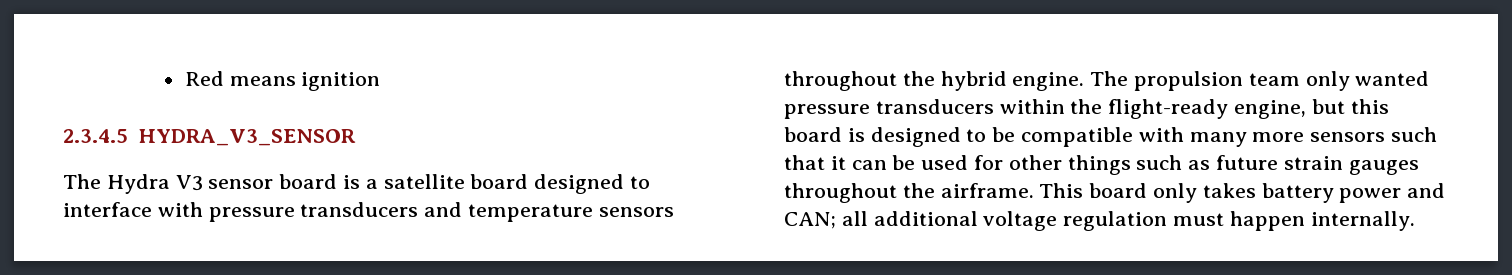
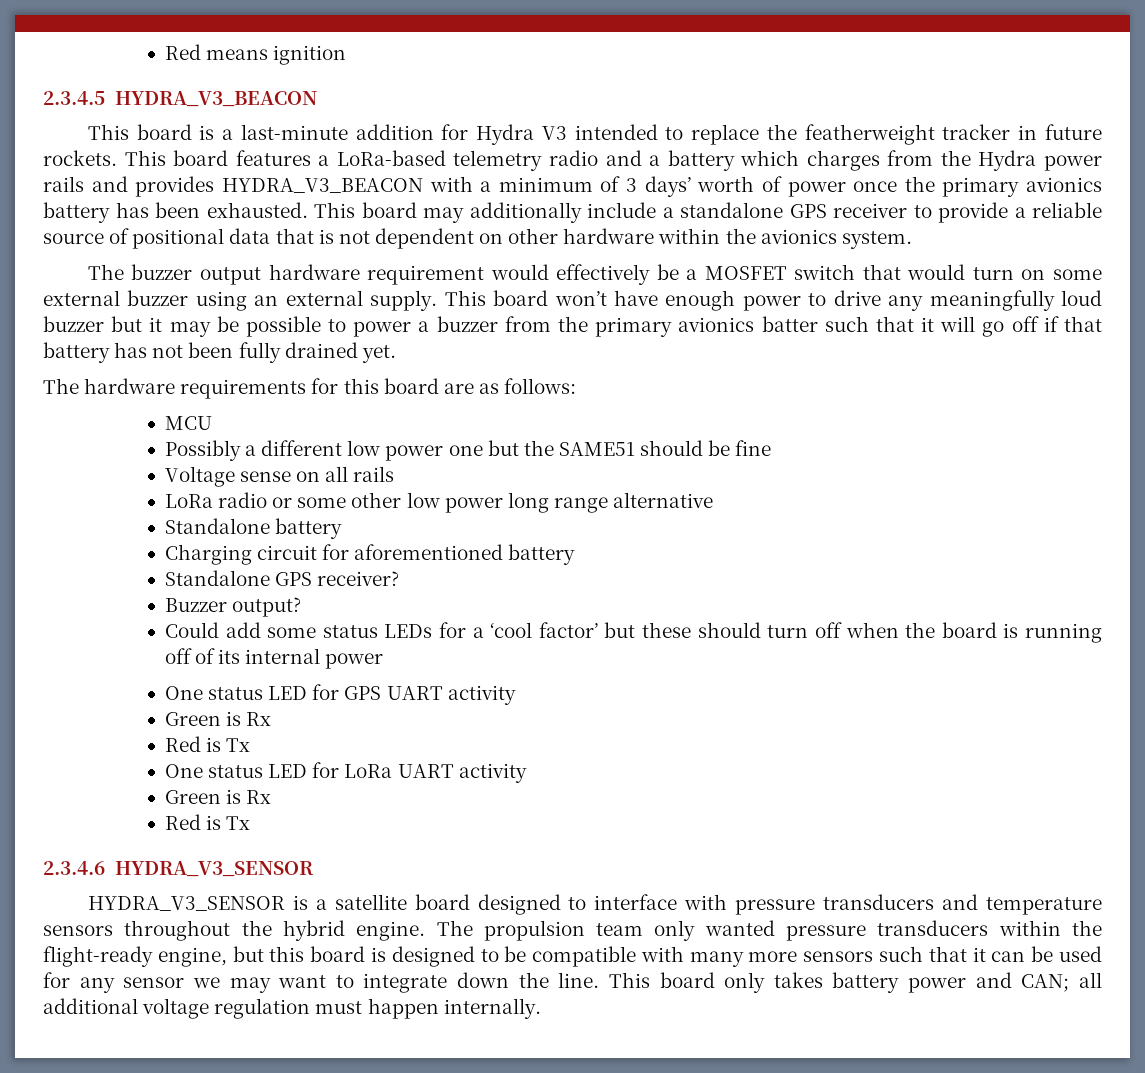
[138,129,356,146] [63,174,338,194] HYDRA_V3_SENSOR // The Hydra V3 sensor board -> [114,91,317,107] [87,124,1102,145] [43,150,1102,171] [43,176,1102,197] [43,202,1102,223] [43,228,912,249] [87,264,1102,285] [43,290,1102,311] [43,316,1102,337] [43,342,396,363] [43,378,577,399] [164,416,212,430] [164,440,772,461] [164,466,395,487] [164,492,714,513] [164,518,343,539] [164,544,576,565] [164,570,400,586] [164,597,302,617] [164,622,1103,643] [164,648,384,669] [164,684,516,705] [164,711,272,726] [164,736,251,752] [164,762,527,783] [164,789,272,804] [164,814,251,830] [43,861,314,877] [87,896,285,911] HYDRA_V3_BEACON // This board is a last-minute addition for Hydra V3 intended to replace the featherweight tracker in future rockets. This board features a LoRa-based telemetry radio and a battery which charges from the Hydra power rails and provides HYDRA_V3_BEACON with a minimum of 3 days’ worth of power once the primary avionics battery has been exhausted. This board may additionally include a standalone GPS receiver to provide a reliable source of positional data that is not dependent on other hardware within the avionics system. // The buzzer output hardware requirement would effectively be a MOSFET switch that would turn on some external buzzer using an external supply. This board won’t have enough power to drive any meaningfully loud buzzer but it may be possible to power a buzzer from the primary avionics batter such that it will go off if that battery has not been fully drained yet. // The hardware requirements for this board are as follows: // MCU // Possibly a different low power one but the SAME51 should be fine // Voltage sense on all rails // LoRa radio or some other low power long range alternative // Standalone battery // Charging circuit for aforementioned battery // Standalone GPS receiver? // Buzzer output? // Could add some status LEDs for a ‘cool factor’ but these should turn off when the board is running off of its internal power // One status LED for GPS UART activity // Green is Rx // Red is Tx // One status LED for LoRa UART activity // Green is Rx // Red is Tx // 2.3.4.6 HYDRA_V3_SENSOR // HYDRA_V3_SENSOR
[1008,155,1419,175] [784,183,1034,203] other things such as future strain gauges throughout the airframe. -> [79,972,600,993] any sensor we may want to integrate down the line.

